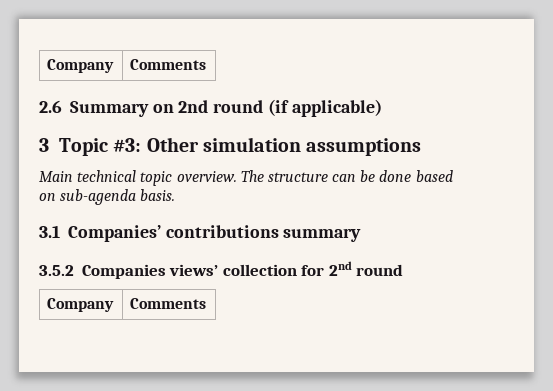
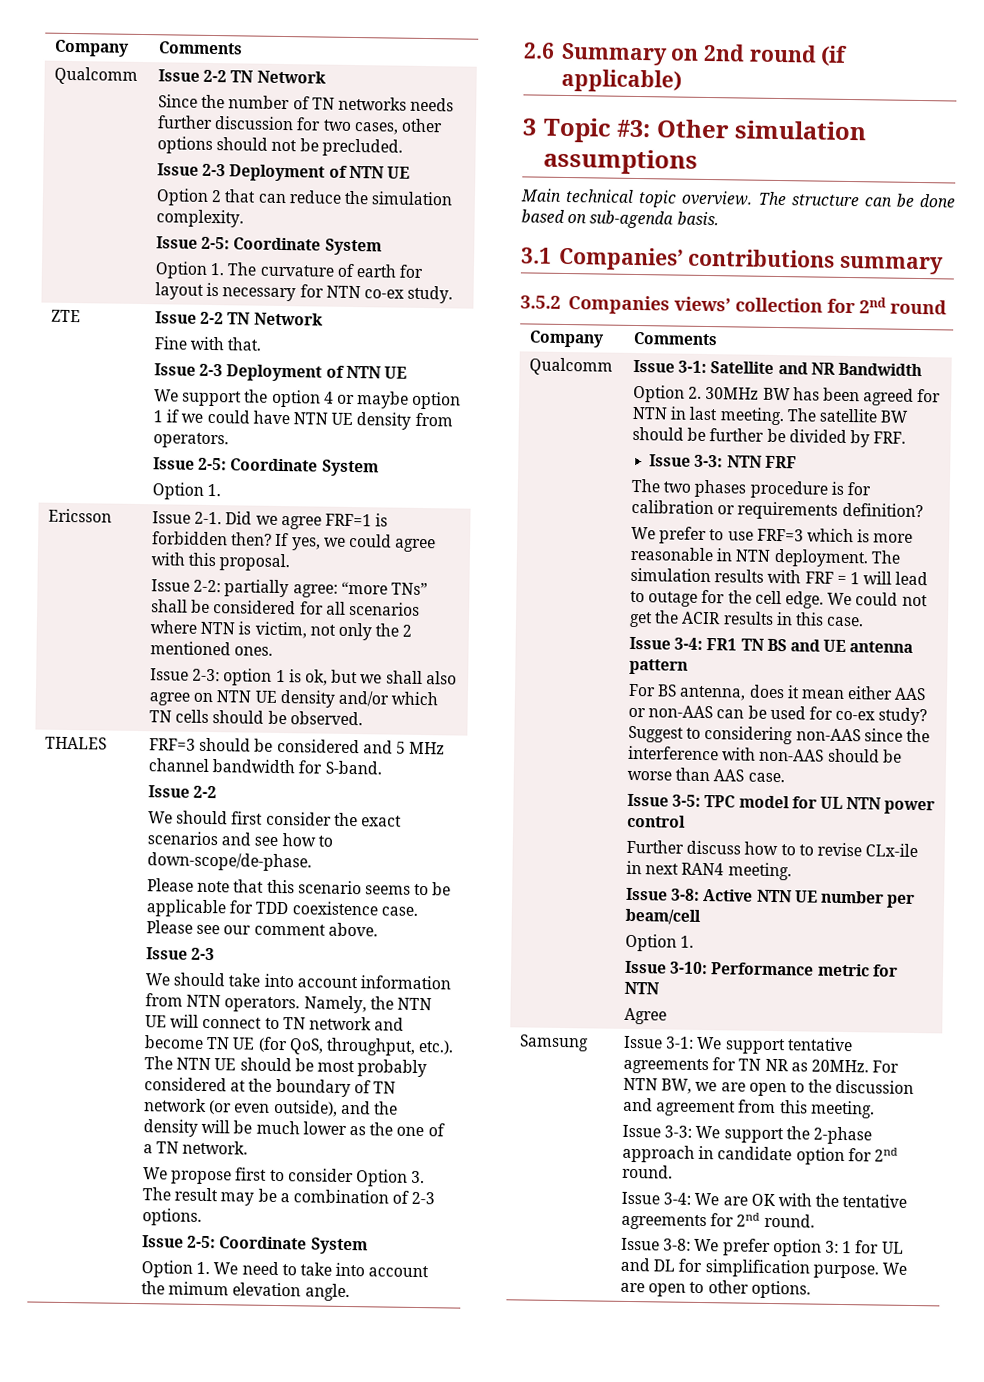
[47,59,115,73] [130,59,207,70] Company | Comments -> [54,39,130,57] [158,41,244,55] [54,66,139,85] [158,69,326,84] [158,94,455,112] [157,115,444,135] [157,136,403,157] [157,163,411,182] [156,188,454,206] [156,209,245,228] [156,236,382,256] [155,261,425,279] [155,282,454,304] [51,309,82,323] [155,311,323,326] [154,336,262,351] [154,363,408,382] [154,389,462,410] [153,409,453,430] [153,432,230,449] [153,457,379,477] [152,482,222,500] [48,508,113,523] [152,511,389,530] [152,531,437,553] [151,552,291,572] [151,579,429,598] [151,599,421,616] [150,620,413,641] [150,641,274,656] [150,668,457,686] [149,690,439,708] [149,709,363,726] [45,736,108,750] [149,737,446,755] [148,758,382,775] [148,785,218,799] [148,810,403,827] [147,831,333,847] [147,852,313,872] [147,878,452,896] [146,899,418,918] [146,920,378,937] [146,947,216,961] [145,972,452,990] [145,993,433,1014] [145,1014,405,1031] [144,1035,455,1056] [144,1056,428,1078] [144,1077,397,1098] [144,1098,399,1117] [143,1119,445,1137] [143,1140,249,1155] [143,1167,426,1187] [142,1187,436,1206] [142,1208,203,1226] [142,1235,368,1255] [141,1260,430,1278] [141,1281,350,1302] Company | Comments // Qualcomm | Issue 2-2 TN Network // Since the number of TN networks needs further discussion for two cases, other options should not be precluded. // Issue 2-3 Deployment of NTN UE // Option 2 that can reduce the simulation complexity. // Issue 2-5: Coordinate System // Option 1. The curvature of earth for layout is necessary for NTN co-ex study. // ZTE | Issue 2-2 TN Network // Fine with that. // Issue 2-3 Deployment of NTN UE // We support the option 4 or maybe option 1 if we could have NTN UE density from operators. // Issue 2-5: Coordinate System // Option 1. // Ericsson | Issue 2-1. Did we agree FRF=1 is forbidden then? If yes, we could agree with this proposal. // Issue 2-2: partially agree: “more TNs” shall be considered for all scenarios where NTN is victim, not only the 2 mentioned ones. // Issue 2-3: option 1 is ok, but we shall also agree on NTN UE density and/or which TN cells should be observed. // THALES | FRF=3 should be considered and 5 MHz channel bandwidth for S-band. // Issue 2-2 // We should first consider the exact scenarios and see how to down-scope/de-phase. // Please note that this scenario seems to be applicable for TDD coexistence case. Please see our comment above. // Issue 2-3 // We should take into account information from NTN operators. Namely, the NTN UE will connect to TN network and become TN UE (for QoS, throughput, etc.). The NTN UE should be most probably considered at the boundary of TN network (or even outside), and the density will be much lower as the one of a TN network. // We propose first to consider Option 3. The result may be a combination of 2-3 options. // Issue 2-5: Coordinate System // Option 1. We need to take into account the mimum elevation angle.
(207, 303) none -> [529,357,614,376] [633,359,923,377] [633,384,942,406] [632,406,910,426] [632,426,907,448] [649,454,797,469] [631,478,872,499] [631,499,923,520] [631,526,914,545] [630,546,901,568] [630,567,929,586] [630,589,928,609] [629,610,865,628] [629,636,914,653] [629,658,689,675] [628,683,927,701] [628,705,928,726] [628,725,931,745] [628,745,902,763] [627,767,785,783] [627,793,936,815] [627,814,687,828] [626,839,919,858] [626,860,792,881] [626,887,916,909] [625,908,702,925] [625,933,695,952] [625,960,898,977] [624,981,660,995] [624,1007,668,1025] [519,1034,590,1052] [623,1035,853,1055] [623,1057,900,1075] [623,1077,915,1097] [623,1097,875,1119] [622,1124,873,1145] [622,1144,899,1166] [622,1164,674,1179] [621,1191,908,1208] [621,1212,815,1231] [621,1237,904,1257] [620,1257,908,1279] [620,1280,811,1299] // Qualcomm | Issue 3-1: Satellite and NR Bandwidth // Option 2. 30MHz BW has been agreed for NTN in last meeting. The satellite BW should be further be divided by FRF. // Issue 3-3: NTN FRF // The two phases procedure is for calibration or requirements definition? // We prefer to use FRF=3 which is more reasonable in NTN deployment. The simulation results with FRF = 1 will lead to outage for the cell edge. We could not get the ACIR results in this case. // Issue 3-4: FR1 TN BS and UE antenna pattern // For BS antenna, does it mean either AAS or non-AAS can be used for co-ex study? Suggest to considering non-AAS since the interference with non-AAS should be worse than AAS case. // Issue 3-5: TPC model for UL NTN power control // Further discuss how to to revise CLx-ile in next RAN4 meeting. // Issue 3-8: Active NTN UE number per beam/cell // Option 1. // Issue 3-10: Performance metric for NTN // Agree // Samsung | Issue 3-1: We support tentative agreements for TN NR as 20MHz. For NTN BW, we are open to the discussion and agreement from this meeting. // Issue 3-3: We support the 2-phase approach in candidate option for 2nd round. // Issue 3-4: We are OK with the tentative agreements for 2nd round. // Issue 3-8: We prefer option 3: 1 for UL and DL for simplification purpose. We are open to other options.

